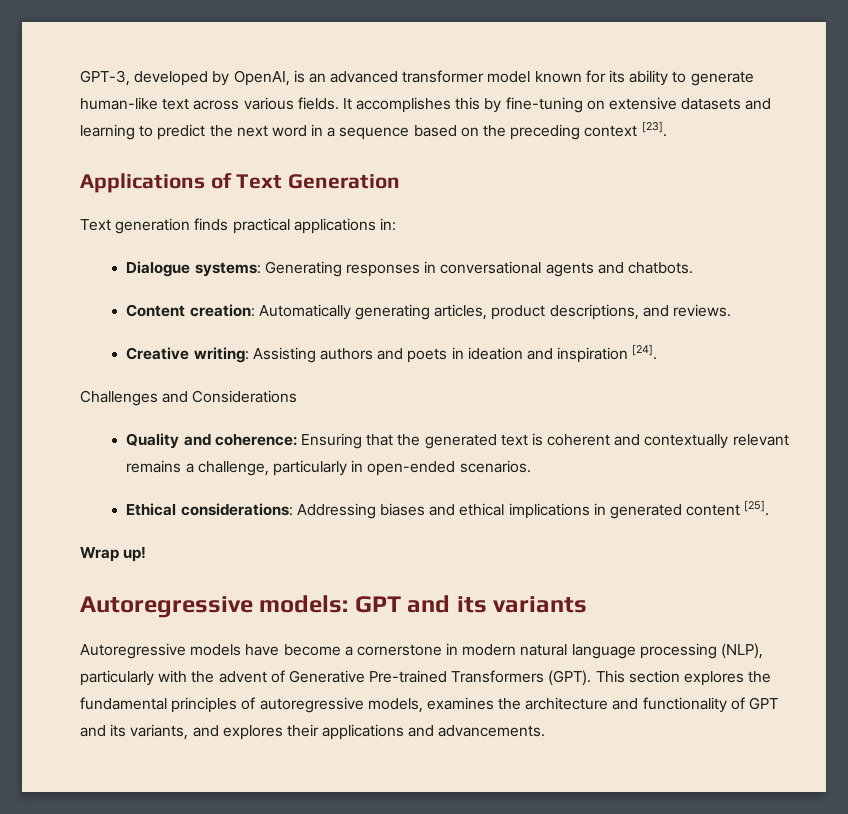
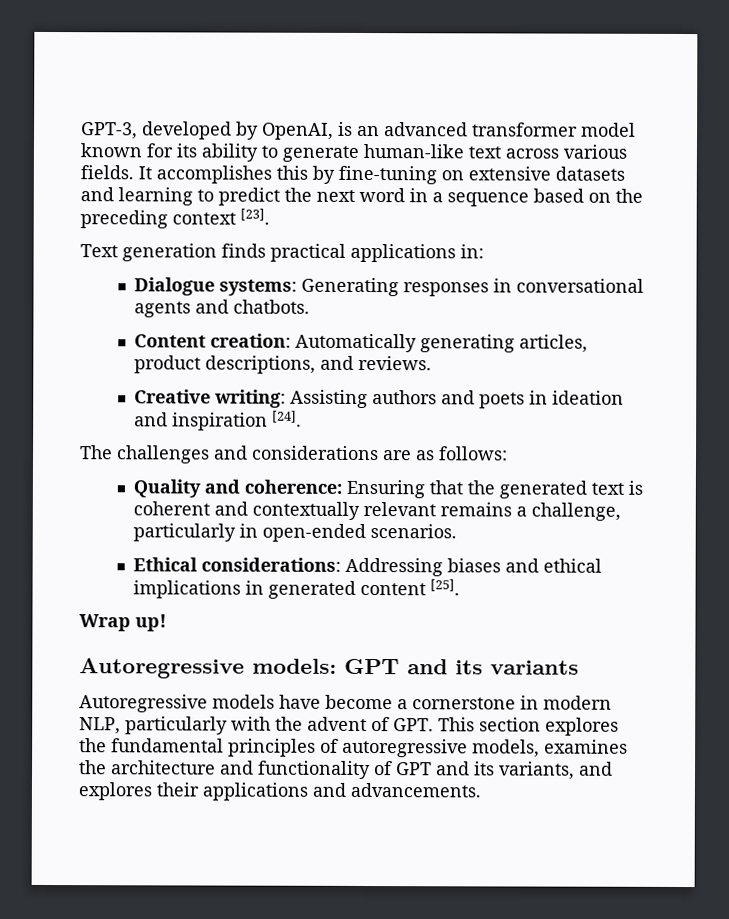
[80,173,401,193] // Applications of Text Generation -> (270, 216) none
[80,390,298,406] Challenges and Considerations -> [79,445,508,464] The challenges and considerations are as follows:
[520,643,764,659] natural language processing (NLP), -> [79,717,121,735] NLP,
[288,670,592,686] Generative Pre-trained Transformers (GPT). -> [393,718,434,732] GPT.

